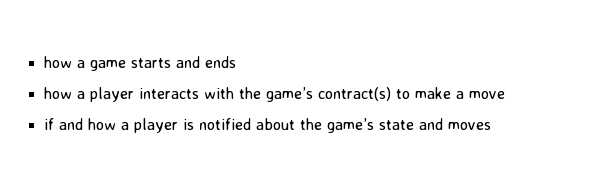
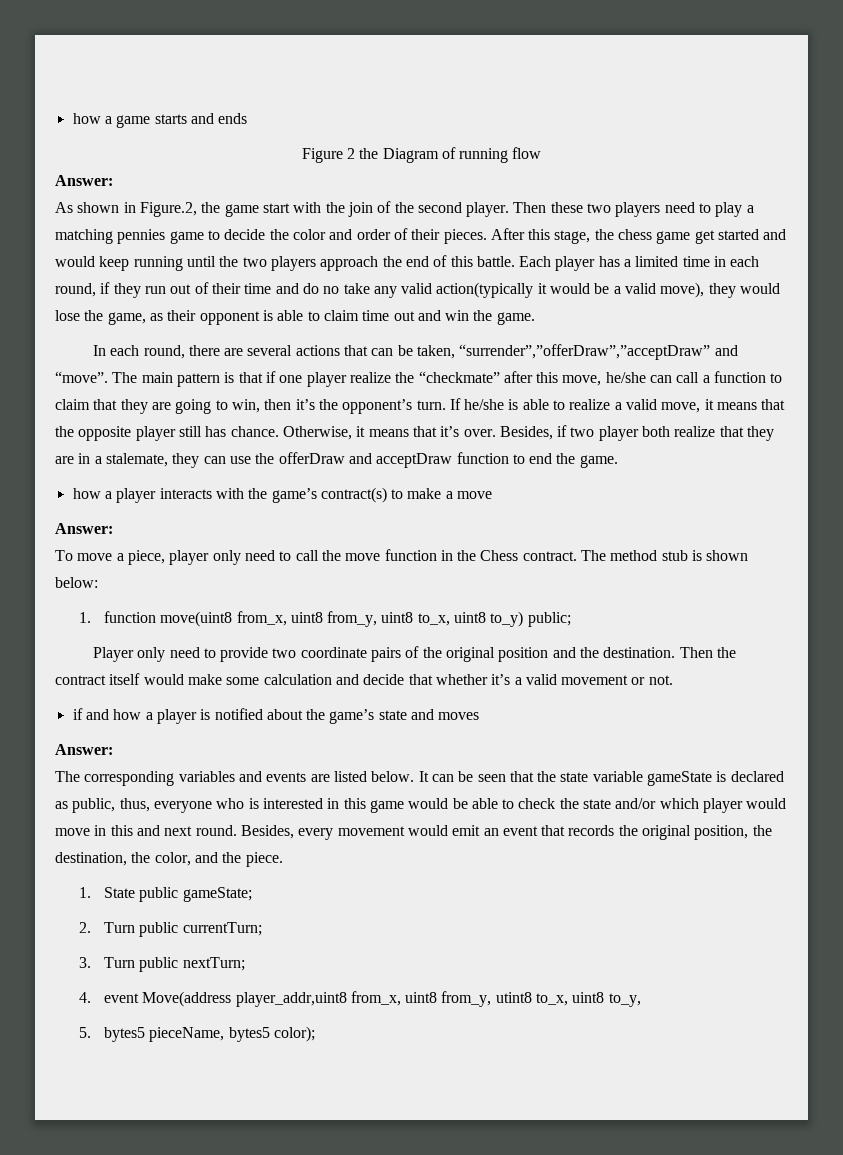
(236, 62) none -> [301,147,542,163] [55,175,113,186] [55,201,754,217] [55,228,787,244] [55,255,760,271] [55,282,781,298] [55,310,535,325] [92,344,738,360] [55,371,783,387] [55,398,786,414] [55,425,775,441] [55,452,618,468] // Figure 2 the Diagram of running flow // Answer: // As shown in Figure.2, the game start with the join of the second player. Then these two players need to play a matching pennies game to decide the color and order of their pieces. After this stage, the chess game get started and would keep running until the two players approach the end of this battle. Each player has a limited time in each round, if they run out of their time and do no take any valid action(typically it would be a valid move), they would lose the game, as their opponent is able to claim time out and win the game. // In each round, there are several actions that can be taken, “surrender”,”offerDraw”,”acceptDraw” and “move”. The main pattern is that if one player realize the “checkmate” after this move, he/she can call a function to claim that they are going to win, then it’s the opponent’s turn. If he/she is able to realize a valid move, it means that the opposite player still has chance. Otherwise, it means that it’s over. Besides, if two player both realize that they are in a stalemate, they can use the offerDraw and acceptDraw function to end the game.
(505, 95) none -> [55,523,113,534] [55,549,749,565] [55,577,98,588] [79,611,571,627] [92,646,737,662] [55,673,673,685] // Answer: // To move a piece, player only need to call the move function in the Chess contract. The method stub is shown below: // 1. function move(uint8 from_x, uint8 from_y, uint8 to_x, uint8 to_y) public; // Player only need to provide two coordinate pairs of the original position and the destination. Then the contract itself would make some calculation and decide that whether it’s a valid movement or not.
(491, 126) none -> [55,744,113,755] [55,771,784,786] [55,798,787,813] [55,825,772,840] [55,852,283,867] [79,887,252,902] [79,922,262,937] [79,957,245,972] [79,991,641,1007] [79,1026,315,1042] // Answer: // The corresponding variables and events are listed below. It can be seen that the state variable gameState is declared as public, thus, everyone who is interested in this game would be able to check the state and/or which player would move in this and next round. Besides, every movement would emit an event that records the original position, the destination, the color, and the piece. // 1. State public gameState; // 2. Turn public currentTurn; // 3. Turn public nextTurn; // 4. event Move(address player_addr,uint8 from_x, uint8 from_y, utint8 to_x, uint8 to_y, // 5. bytes5 pieceName, bytes5 color);

